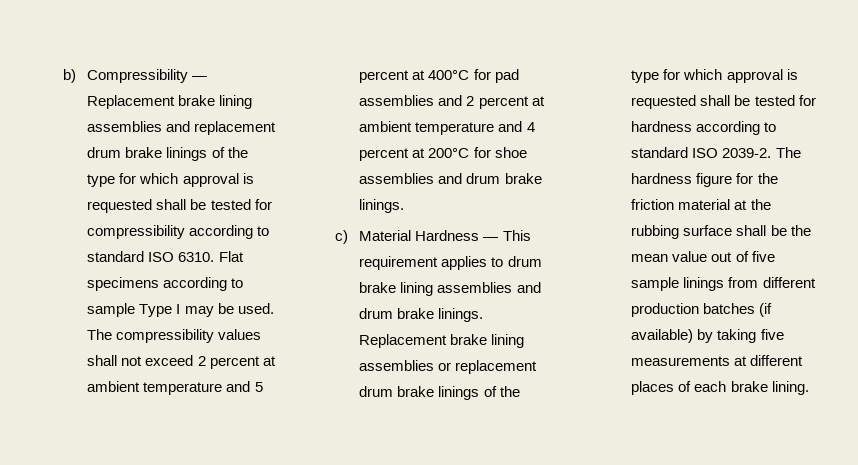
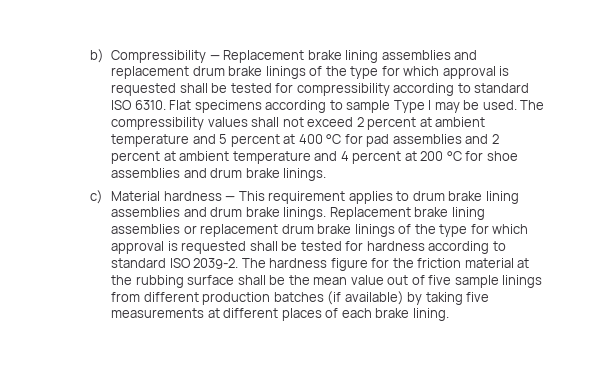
[428,70,470,80] 400°C -> [298,134,342,144] 400 °C
[428,148,470,158] 200°C -> [420,151,462,161] 200 °C
[415,230,480,241] Hardness -> [163,191,222,201] hardness

